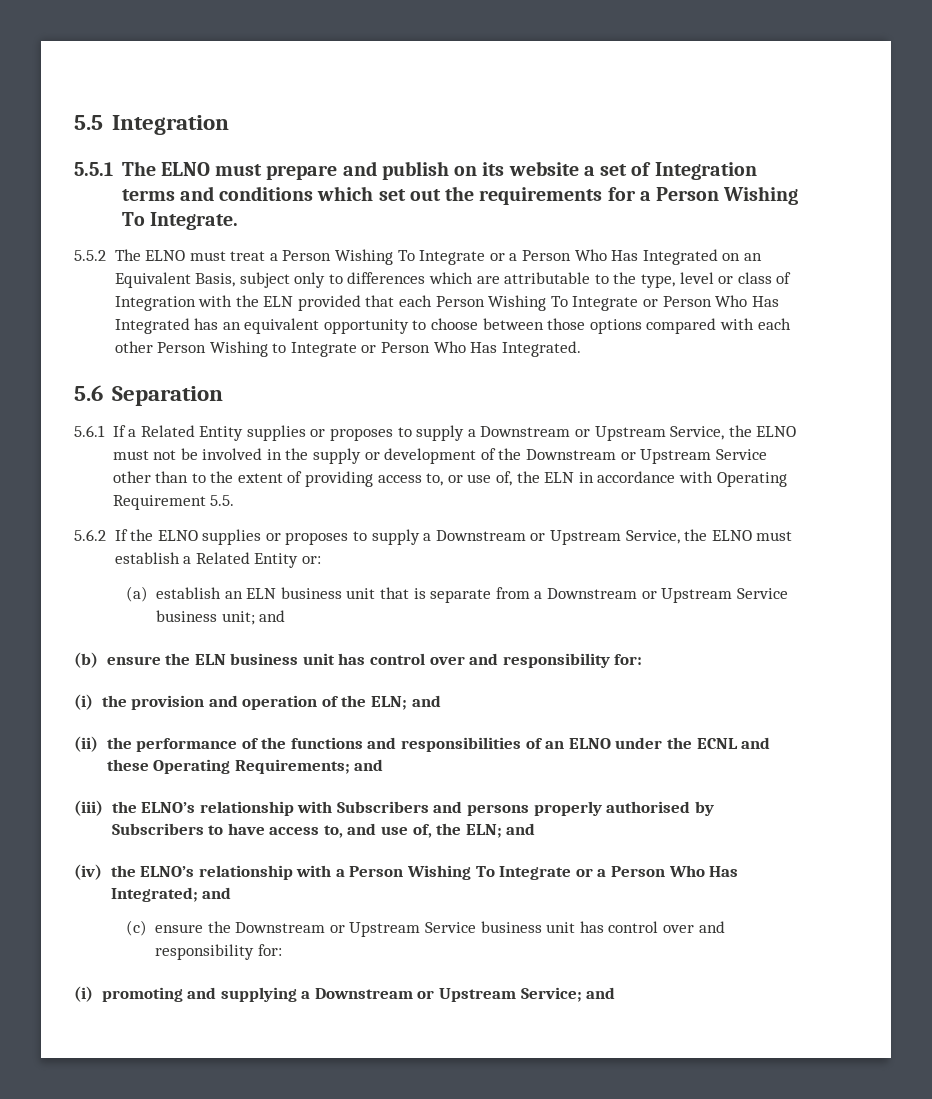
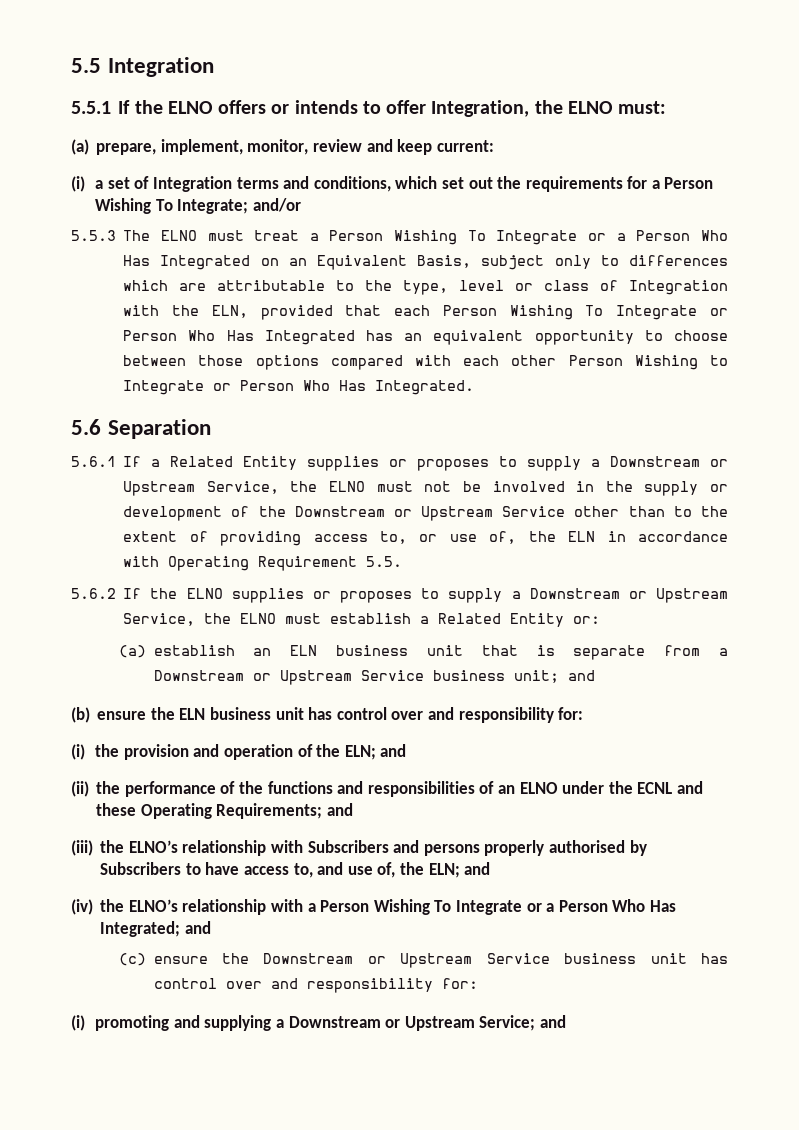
[121,161,579,180] The ELNO must prepare and publish on its website -> [118,100,667,117] [71,139,494,155] [71,176,85,192] If the ELNO offers or intends to offer Integration, the ELNO must: // (a) prepare, implement, monitor, review and keep current: // (i)
[219,186,314,201] conditions -> [313,176,391,192] conditions,
[149,212,238,230] [74,250,106,261] Integrate. // 5.5.2 -> [177,198,301,214] [71,230,116,241] Integrate; and/or // 5.5.3
[263,296,294,307] ELN -> [211,305,248,318] ELN,

